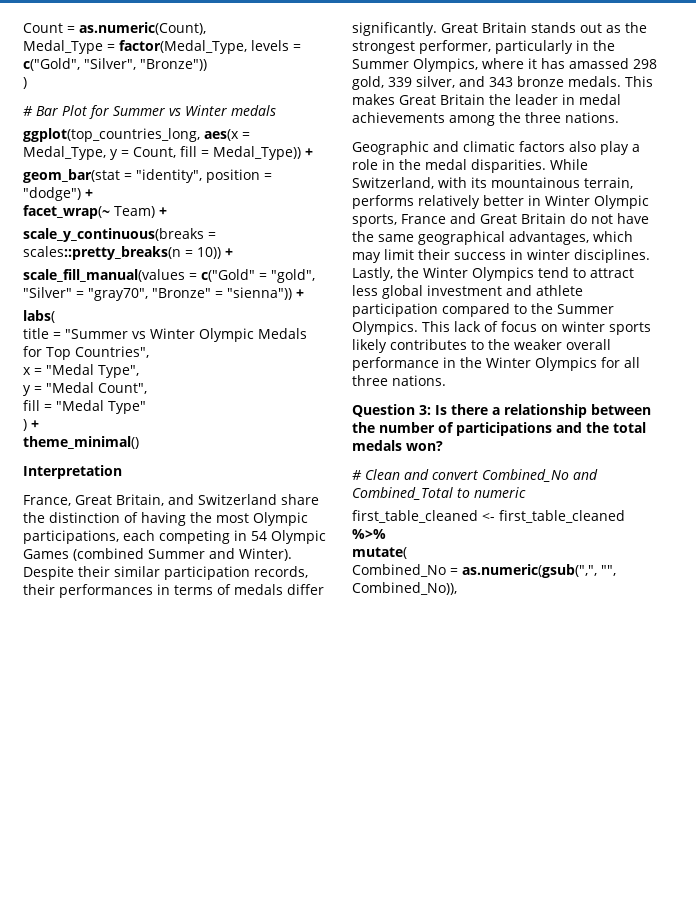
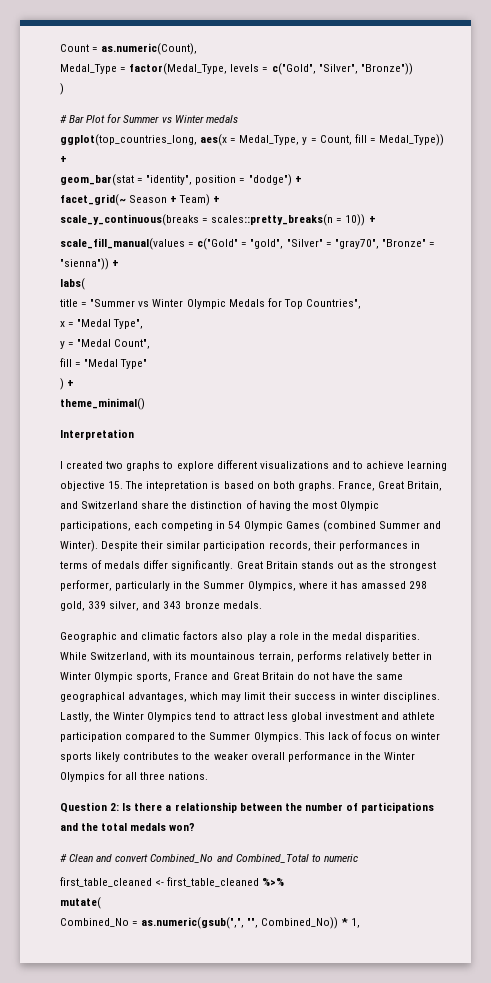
[23,205,110,219] facet_wrap(~ -> [60,194,178,206] facet_grid(~ Season +
(122, 472) none -> [60,460,448,471] [60,481,335,491] I created two graphs to explore different visualizations and to achieve learning objective 15. The intepretation is based on both graphs.
[625,76,653,87] [352,94,621,105] [352,112,619,126] This makes Great Britain the leader in medal achievements among the three nations. -> (262, 605) none
[419,405,431,415] 3: -> [110,803,120,811] 2:
[352,582,457,595] Combined_No)), -> [261,917,360,929] Combined_No)) * 1,

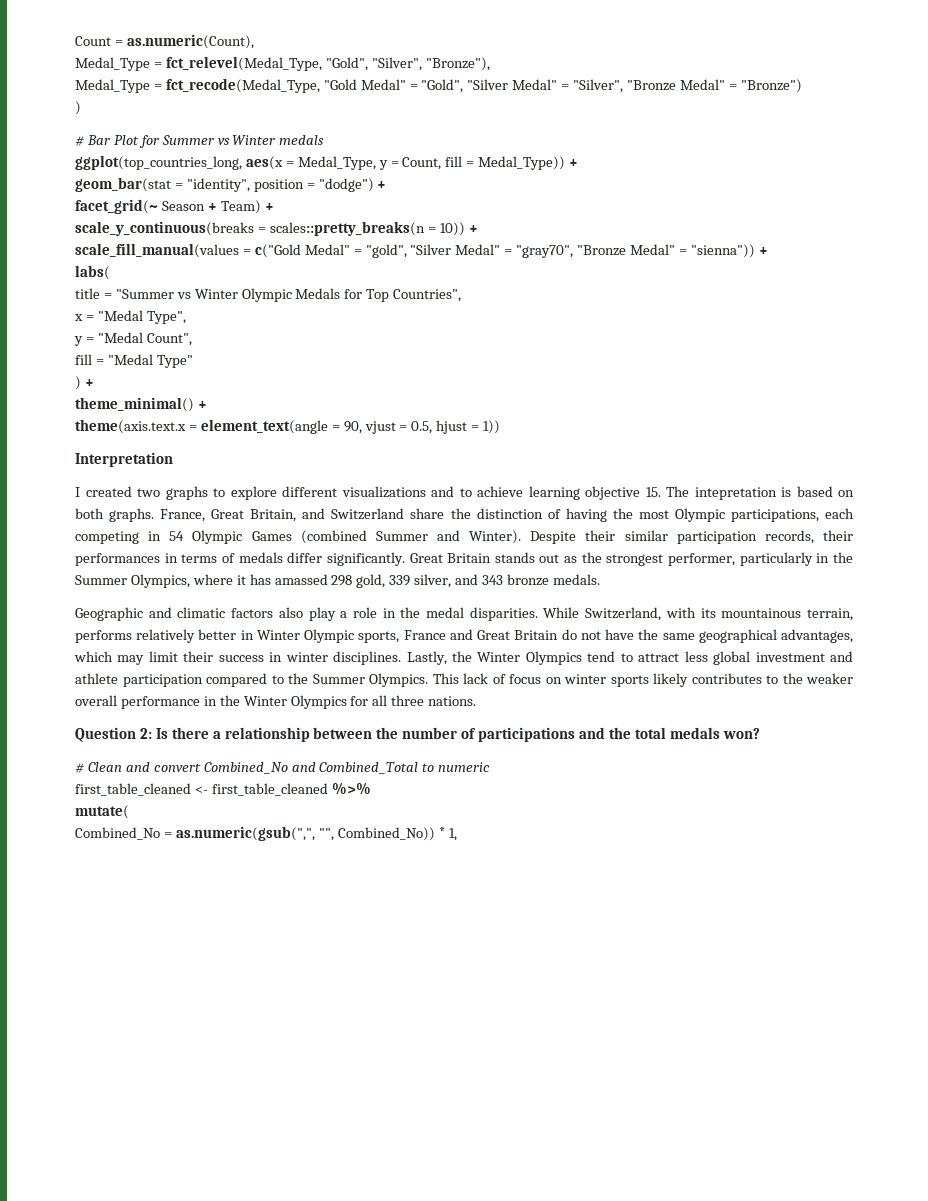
[129,63,413,75] factor(Medal_Type, levels = c("Gold", "Silver", "Bronze")) -> [165,56,490,71] [75,78,802,93] fct_relevel(Medal_Type, "Gold", "Silver", "Bronze"), // Medal_Type = fct_recode(Medal_Type, "Gold Medal" = "Gold", "Silver Medal" = "Silver", "Bronze Medal" = "Bronze")
[197,238,426,250] c("Gold" = "gold", "Silver" = "gray70", "Bronze" -> [254,244,676,258] c("Gold Medal" = "gold", "Silver Medal" = "gray70", "Bronze Medal"
(145, 404) none -> [197,401,207,409] [75,419,501,434] + // theme(axis.text.x = element_text(angle = 90, vjust = 0.5, hjust = 1))

